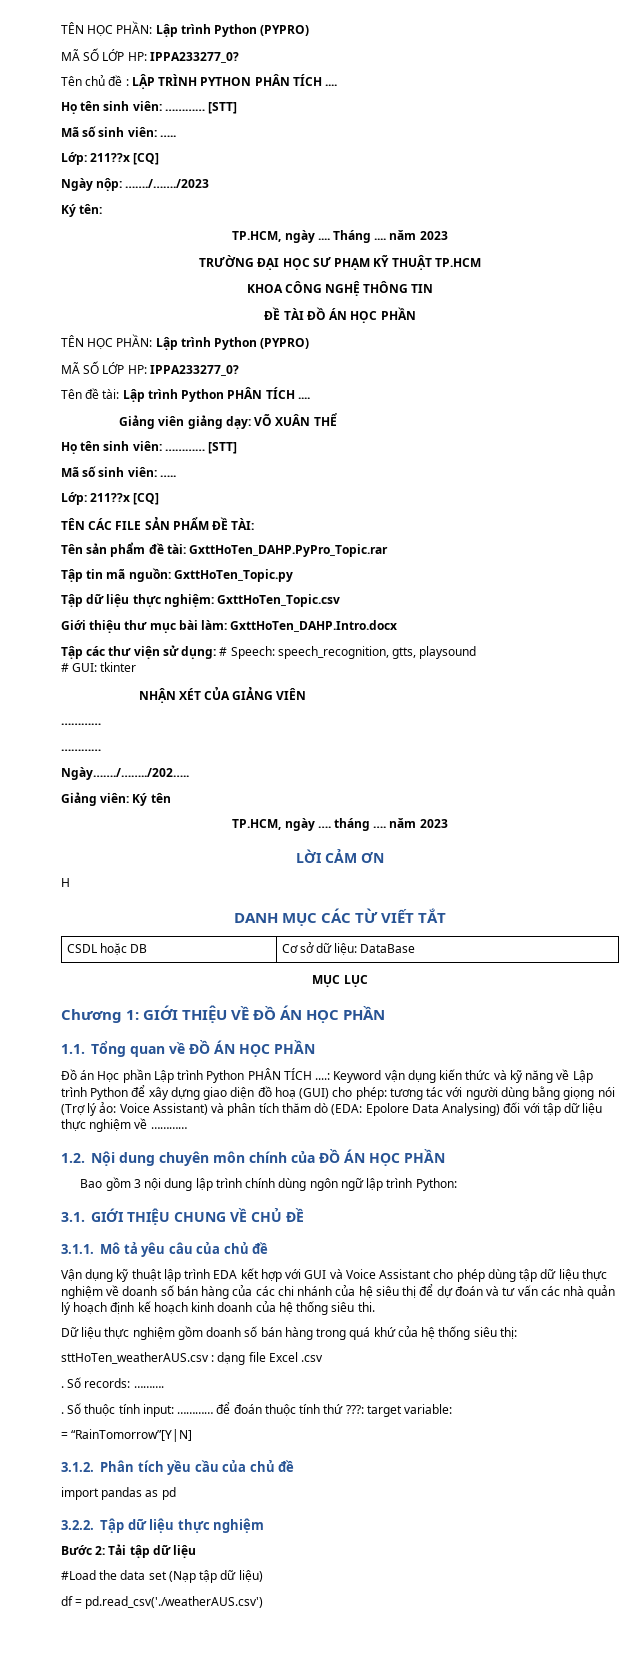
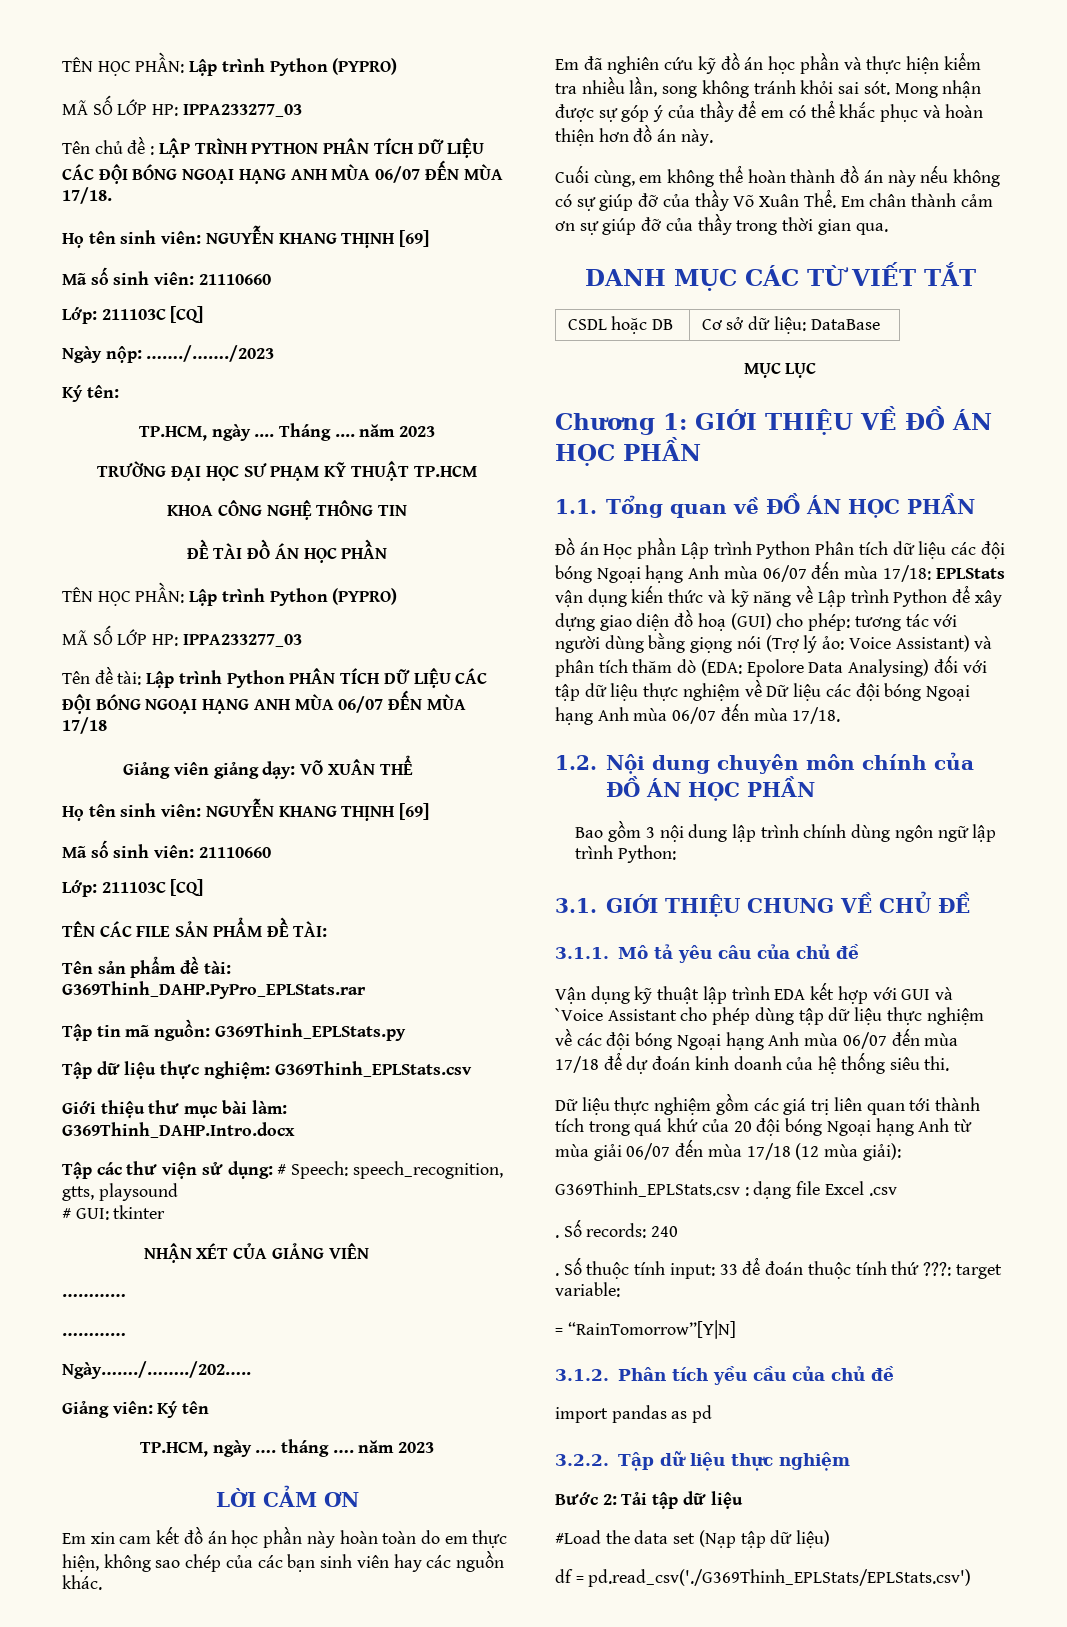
[149,52,239,63] IPPA233277_0? -> [182,104,302,117] IPPA233277_03
[325,84,338,86] [61,101,238,114] [61,126,176,137] [61,152,131,165] .... // Họ tên sinh viên: ………… [STT] // Mã số sinh viên: ….. // Lớp: 211??x -> [417,138,485,158] [62,160,503,184] [62,187,112,204] [62,225,430,248] [62,267,271,285] [62,307,166,324] DỮ LIỆU CÁC ĐỘI BÓNG NGOẠI HẠNG ANH MÙA 06/07 ĐẾN MÙA 17/18. // Họ tên sinh viên: NGUYỄN KHANG THỊNH [69] // Mã số sinh viên: 21110660 // Lớp: 211103C
[149,365,239,376] IPPA233277_0? -> [182,634,302,647] IPPA233277_03
[297,397,310,399] .... -> [383,668,488,688] [62,690,466,714] [62,717,107,734] DỮ LIỆU CÁC ĐỘI BÓNG NGOẠI HẠNG ANH MÙA 06/07 ĐẾN MÙA 17/18
[164,442,238,454] [61,466,176,477] [61,492,131,505] ………… [STT] // Mã số sinh viên: ….. // Lớp: 211??x -> [205,798,430,821] [62,840,271,858] [62,880,166,897] NGUYỄN KHANG THỊNH [69] // Mã số sinh viên: 21110660 // Lớp: 211103C
[189,544,389,557] GxttHoTen_DAHP.PyPro_Topic.rar -> [62,981,366,999] G369Thinh_DAHP.PyPro_EPLStats.rar
[173,569,293,582] GxttHoTen_Topic.py -> [214,1023,406,1041] G369Thinh_EPLStats.py
[217,594,341,607] GxttHoTen_Topic.csv -> [274,1061,472,1077] G369Thinh_EPLStats.csv
[230,620,398,632] GxttHoTen_DAHP.Intro.docx -> [62,1122,295,1138] G369Thinh_DAHP.Intro.docx
[61,878,70,887] H -> [62,1526,508,1548] [62,1550,504,1572] [62,1575,102,1590] [555,52,981,74] [555,76,982,98] [555,100,984,122] [555,124,713,146] [555,165,1000,187] [555,189,993,211] [555,213,888,235] Em xin cam kết đồ án học phần này hoàn toàn do em thực hiện, không sao chép của các bạn sinh viên hay các nguồn khác. // Em đã nghiên cứu kỹ đồ án học phần và thực hiện kiểm tra nhiều lần, song không tránh khỏi sai sót. Mong nhận được sự góp ý của thầy để em có thể khắc phục và hoàn thiện hơn đồ án này. // Cuối cùng, em không thể hoàn thành đồ án này nếu không có sự giúp đỡ của thầy Võ Xuân Thể. Em chân thành cảm ơn sự giúp đỡ của thầy trong thời gian qua.
[247,1068,382,1083] PHÂN TÍCH ....: Keyword -> [815,541,1005,559] [555,561,1005,583] Phân tích dữ liệu các đội bóng Ngoại hạng Anh mùa 06/07 đến mùa 17/18: EPLStats
[150,1127,187,1129] ………… -> [766,683,970,701] [555,703,841,725] Dữ liệu các đội bóng Ngoại hạng Anh mùa 06/07 đến mùa 17/18.
[345,1269,376,1279] Voice -> [555,1008,603,1021] `Voice
[122,1284,616,1299] [61,1301,188,1315] doanh số bán hàng của các chi nhánh của hệ siêu thị để dự đoán và tư vấn các nhà quản lý hoạch định kế hoạch -> [576,1028,959,1050] [555,1052,691,1074] các đội bóng Ngoại hạng Anh mùa 06/07 đến mùa 17/18 để dự đoán
[206,1326,517,1340] [61,1352,209,1364] doanh số bán hàng trong quá khứ của hệ thống siêu thị: // sttHoTen_weatherAUS.csv -> [753,1097,980,1115] [555,1118,972,1136] [555,1139,901,1161] [555,1181,740,1197] các giá trị liên quan tới thành tích trong quá khứ của 20 đội bóng Ngoại hạng Anh từ mùa giải 06/07 đến mùa 17/18 (12 mùa giải): // G369Thinh_EPLStats.csv
[133,1386,164,1388] ………. -> [651,1226,679,1237] 240
[177,1412,214,1414] ………… -> [719,1264,738,1275] 33
[85,1596,264,1609] pd.read_csv('./weatherAUS.csv') -> [588,1569,972,1587] pd.read_csv('./G369Thinh_EPLStats/EPLStats.csv')

